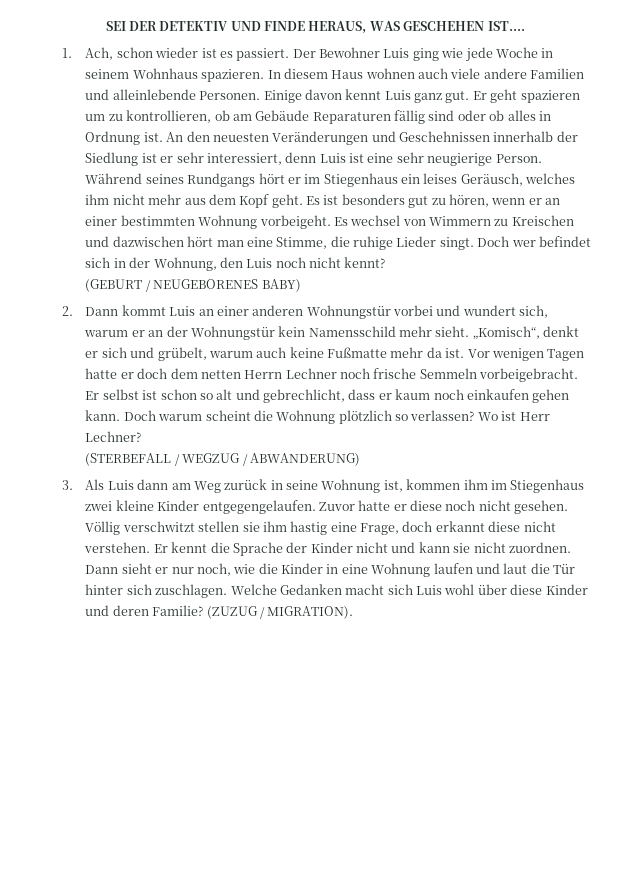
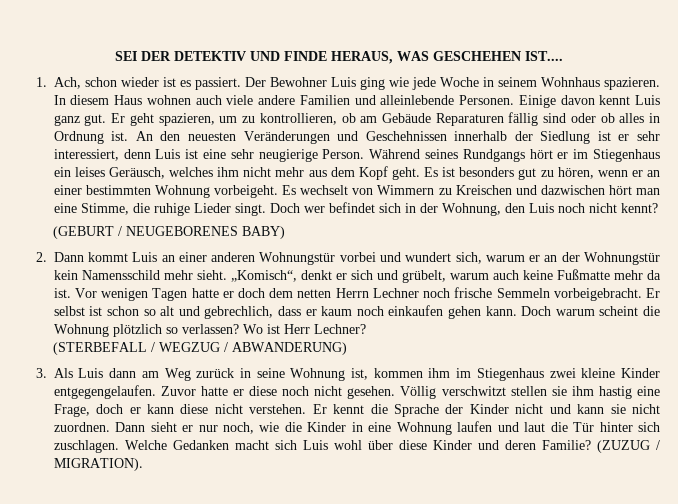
[520,90,580,103] spazieren -> [158,113,215,126] spazieren,
[350,215,401,226] wechsel -> [300,185,349,195] wechselt
[263,389,346,403] gebrechlicht, -> [204,306,274,319] gebrechlich,
[435,521,485,532] erkannt -> [129,404,175,414] er kann

